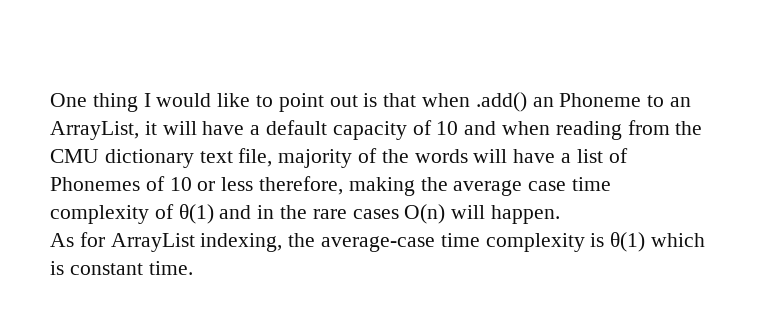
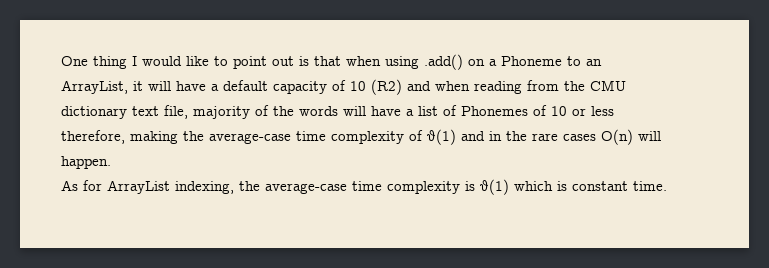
[475,92,554,112] .add() an -> [385,54,497,70] using .add() on a
(459, 128) none -> [371,79,402,95] (R2)
[453,180,567,196] average case -> [209,133,291,144] average-case

